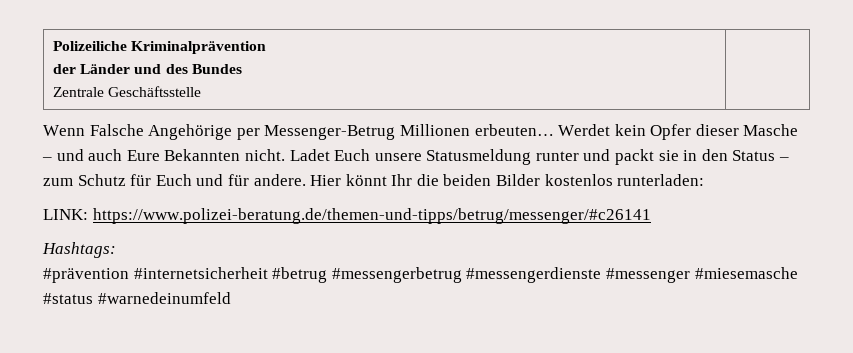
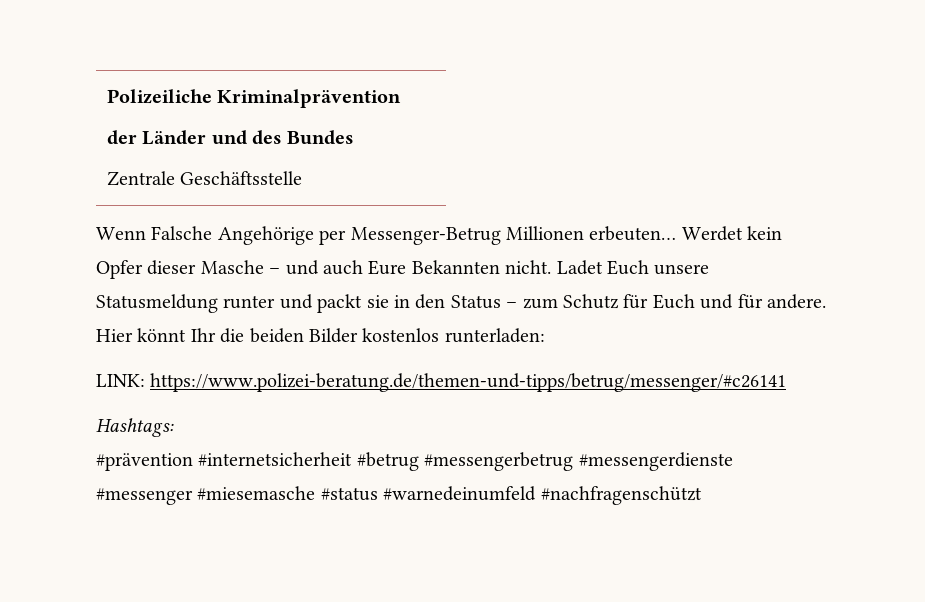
(231, 298) none -> [540,486,702,505] #nachfragenschützt

